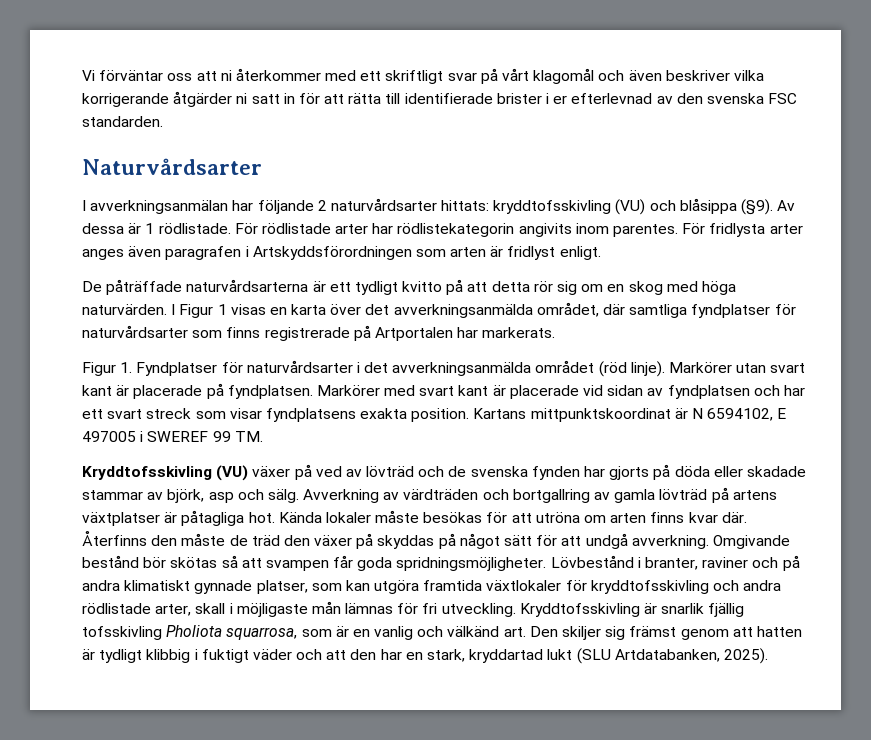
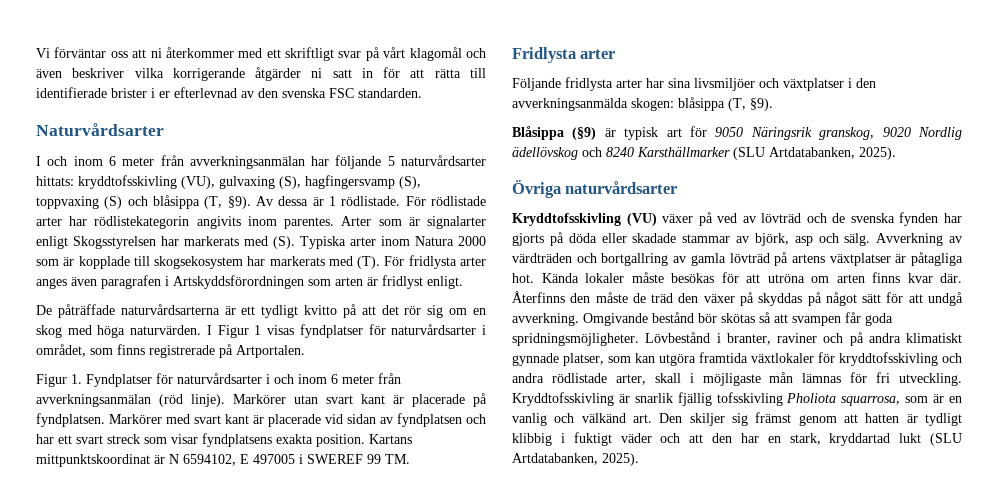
(86, 205) none -> [47,155,184,166] och inom 6 meter från
[317,200,327,211] 2 -> [387,156,395,166] 5
[615,198,774,215] (VU) och blåsippa (§9). -> [181,175,421,189] [36,195,251,209] (VU), gulvaxing (S), hagfingersvamp (S), toppvaxing (S) och blåsippa (T, §9).
(679, 230) none -> [341,216,487,229] [36,236,486,249] [36,256,381,269] Arter som är signalarter enligt Skogsstyrelsen har markerats med (S). Typiska arter inom Natura 2000 som är kopplade till skogsekosystem har markerats med (T).
[491,281,530,292] detta -> [381,305,399,315] det
[269,302,688,318] en karta över det avverkningsanmälda området, där samtliga -> (295, 330) none
(188, 331) none -> [482,325,487,335] [36,344,86,357] i området,
[374,327,556,341] Artportalen har markerats. -> [236,345,305,358] Artportalen.
[364,360,595,376] det avverkningsanmälda området -> [274,373,401,384] [36,394,151,407] och inom 6 meter från avverkningsanmälan
(263, 436) none -> [512,47,616,63] [512,77,876,91] [512,97,773,111] [512,126,962,140] [512,147,896,160] [512,180,678,198] // Fridlysta arter // Följande fridlysta arter har sina livsmiljöer och växtplatser i den avverkningsanmälda skogen: blåsippa (T, §9). // Blåsippa (§9) är typisk art för 9050 Näringsrik granskog, 9020 Nordlig ädellövskog och 8240 Karsthällmarker (SLU Artdatabanken, 2025). // Övriga naturvårdsarter

